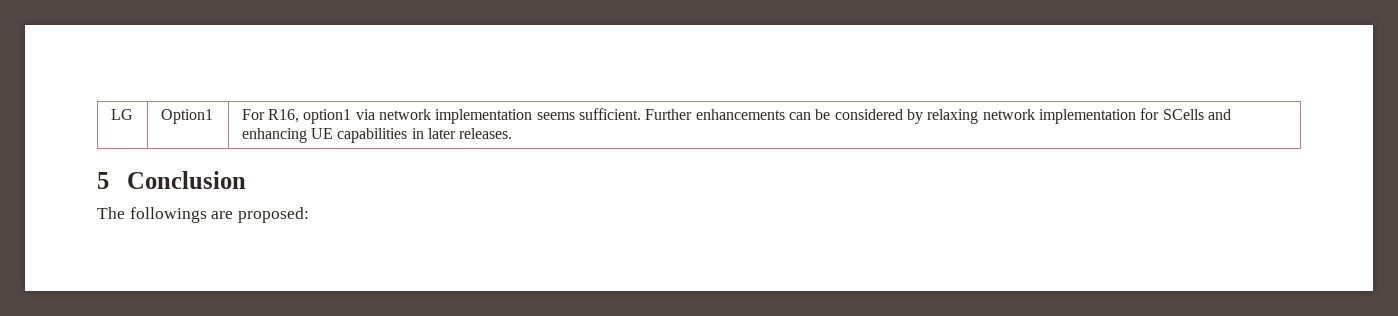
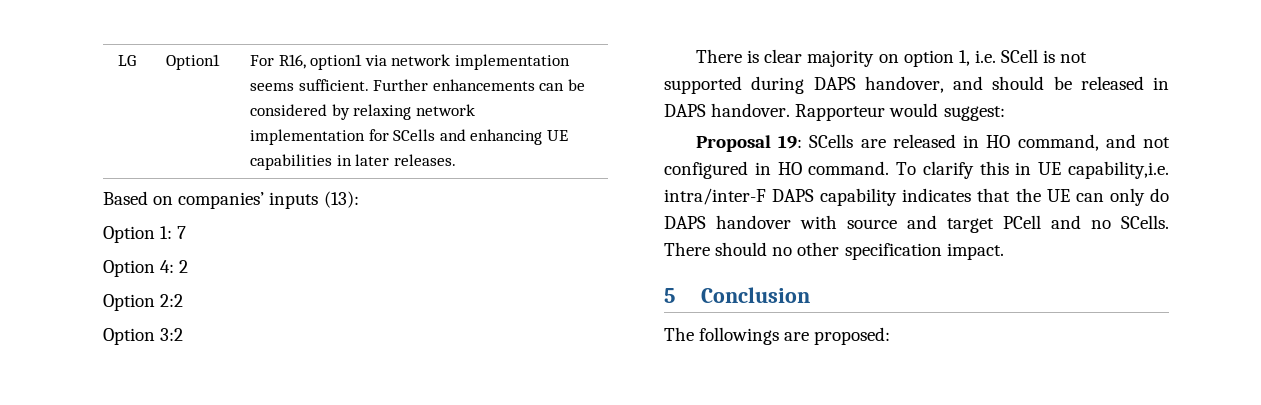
(513, 133) none -> [103,191,359,209] [103,226,187,243] [103,260,189,277] [103,294,184,311] [103,328,184,345] [695,49,1088,67] [664,76,1169,94] [664,103,1005,121] [695,134,1170,152] [664,161,1169,179] [664,188,1169,206] [664,215,1169,233] [664,242,1004,260] // Based on companies’ inputs (13): // Option 1: 7 // Option 4: 2 // Option 2:2 // Option 3:2 // There is clear majority on option 1, i.e. SCell is not supported during DAPS handover, and should be released in DAPS handover. Rapporteur would suggest: // Proposal 19: SCells are released in HO command, and not configured in HO command. To clarify this in UE capability,i.e. intra/inter-F DAPS capability indicates that the UE can only do DAPS handover with source and target PCell and no SCells. There should no other specification impact.

